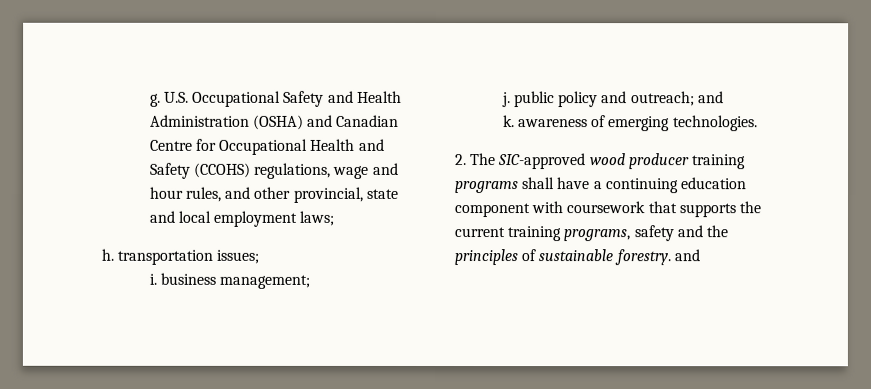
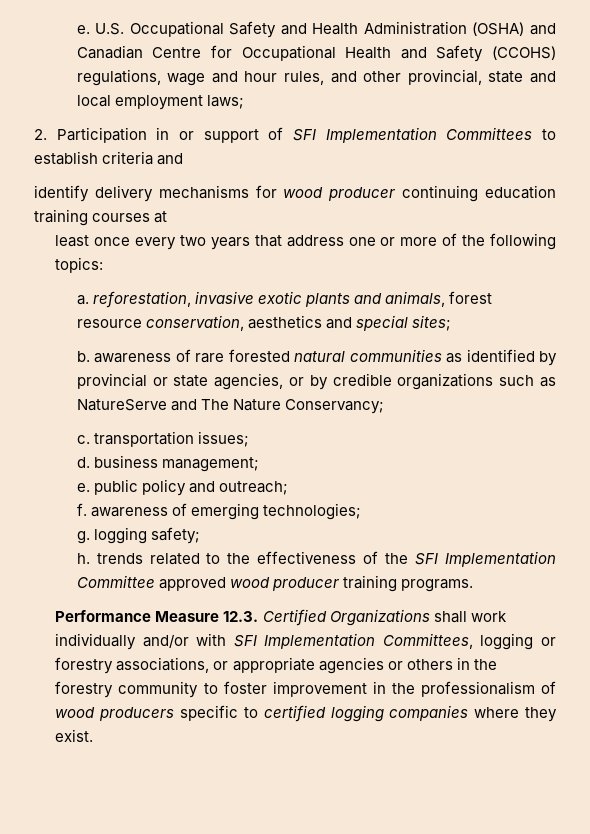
[149,93,161,107] g. -> [76,25,90,34] e.
[101,248,114,261] h. -> [34,127,556,143] [34,151,184,165] [34,185,557,202] [34,209,168,226] [55,233,556,250] [55,257,104,273] [76,291,493,308] [76,315,451,331] [76,349,558,366] [76,373,556,390] [76,399,384,414] [76,435,90,444] 2. Participation in or support of SFI Implementation Committees to establish criteria and // identify delivery mechanisms for wood producer continuing education training courses at // least once every two years that address one or more of the following topics: // a. reforestation, invasive exotic plants and animals, forest resource conservation, aesthetics and special sites; // b. awareness of rare forested natural communities as identified by provincial or state agencies, or by credible organizations such as NatureServe and The Nature Conservancy; // c.
[148,273,157,285] i. -> [76,457,90,468] d.
[501,92,511,108] j. -> [76,483,90,492] e.
[697,91,724,104] [502,115,515,128] and // k. -> [76,503,87,516] // f.
[672,115,758,132] [455,153,746,170] [455,177,747,194] [454,201,761,218] [454,225,728,242] [454,249,700,266] technologies. // 2. The SIC-approved wood producer training programs shall have a continuing education component with coursework that supports the current training programs, safety and the principles of sustainable forestry. and -> [262,503,361,520] [76,527,200,544] [76,551,557,567] [76,575,473,592] [55,609,507,626] [55,633,557,650] [55,657,497,674] [55,681,556,698] [55,705,557,722] [55,729,94,742] technologies; // g. logging safety; // h. trends related to the effectiveness of the SFI Implementation Committee approved wood producer training programs. // Performance Measure 12.3. Certified Organizations shall work individually and/or with SFI Implementation Committees, logging or forestry associations, or appropriate agencies or others in the forestry community to foster improvement in the professionalism of wood producers specific to certified logging companies where they exist.

